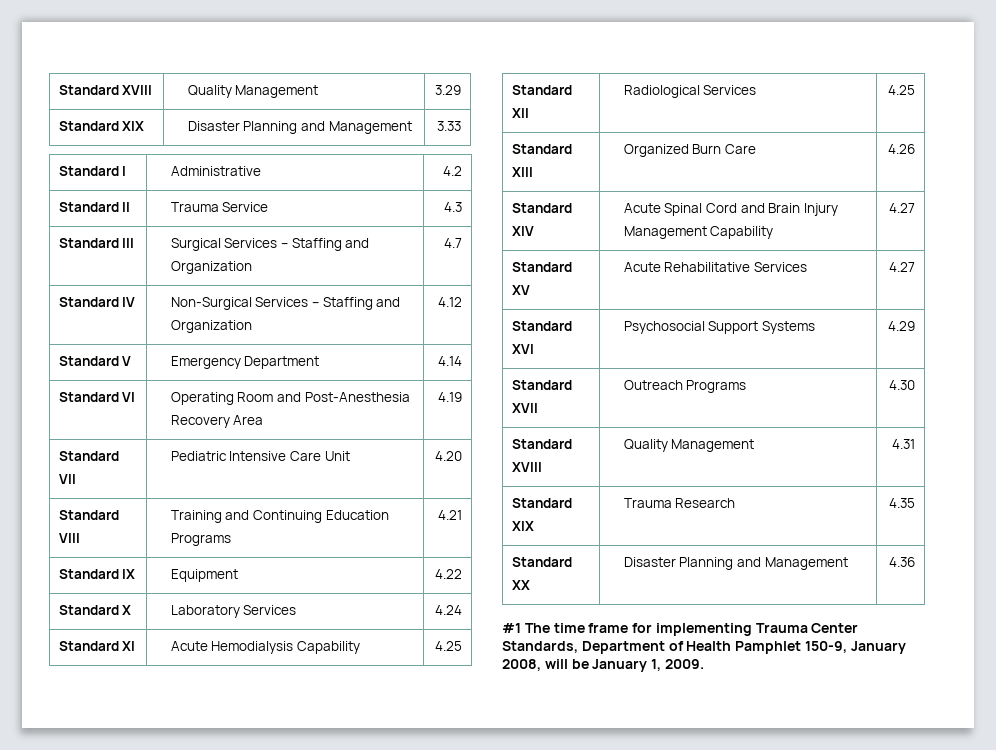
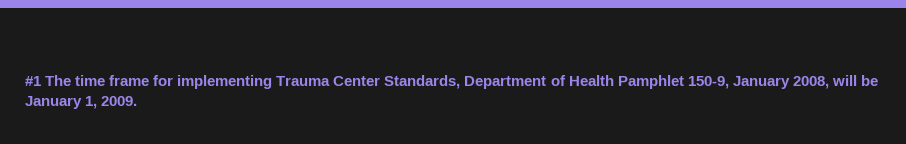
[58,85,153,95] [187,85,319,98] [435,85,462,95] [58,121,145,131] [187,121,412,134] [437,121,462,131] [58,166,127,176] [170,166,261,176] [443,166,463,176] [58,202,131,212] [170,202,269,212] [444,202,463,212] [58,238,135,248] [170,238,370,251] [170,261,252,274] [444,238,463,248] [58,297,136,307] [170,297,401,310] [170,320,252,333] [438,297,463,307] [58,356,132,366] [170,356,320,369] [438,356,463,366] [58,392,136,402] [170,392,410,405] [170,415,264,428] [438,392,463,402] [58,451,119,461] [58,474,76,484] [170,451,350,461] [435,451,463,461] [58,510,119,520] [58,533,80,543] [170,510,389,523] [170,533,231,546] [438,510,463,520] [58,569,136,579] [170,569,238,582] [435,569,463,579] [58,605,132,615] [170,605,297,618] [435,605,463,615] [58,641,136,651] [170,641,361,654] [435,641,463,651] [511,85,572,95] [511,108,529,118] [623,85,757,98] [888,85,916,95] [511,144,572,154] [511,167,533,177] [623,144,757,157] [888,144,916,154] [511,203,572,213] [511,226,534,236] [623,203,838,216] [623,226,774,239] [889,203,916,213] [511,262,572,272] [511,285,530,295] [623,262,808,272] [889,262,916,272] [511,321,572,331] [511,344,534,354] [623,321,816,334] [888,321,916,331] [511,380,572,390] [511,403,538,413] [623,380,747,393] [889,380,916,390] [511,439,572,449] [511,462,542,472] [623,439,755,452] [892,439,916,449] [511,498,572,508] [511,521,534,531] [623,498,736,508] [889,498,916,508] [511,557,572,567] [511,580,530,590] [623,557,848,570] [889,557,916,567] Standard XVIII | Quality Management | 3.29 // Standard XIX | Disaster Planning and Management | 3.33 // Standard I | Administrative | 4.2 // Standard II | Trauma Service | 4.3 // Standard III | Surgical Services – Staffing and Organization | 4.7 // Standard IV | Non-Surgical Services – Staffing and Organization | 4.12 // Standard V | Emergency Department | 4.14 // Standard VI | Operating Room and Post-Anesthesia Recovery Area | 4.19 // Standard VII | Pediatric Intensive Care Unit | 4.20 // Standard VIII | Training and Continuing Education Programs | 4.21 // Standard IX | Equipment | 4.22 // Standard X | Laboratory Services | 4.24 // Standard XI | Acute Hemodialysis Capability | 4.25 // Standard XII | Radiological Services | 4.25 // Standard XIII | Organized Burn Care | 4.26 // Standard XIV | Acute Spinal Cord and Brain Injury Management Capability | 4.27 // Standard XV | Acute Rehabilitative Services | 4.27 // Standard XVI | Psychosocial Support Systems | 4.29 // Standard XVII | Outreach Programs | 4.30 // Standard XVIII | Quality Management | 4.31 // Standard XIX | Trauma Research | 4.35 // Standard XX | Disaster Planning and Management | 4.36 // -> (25, 81) none

